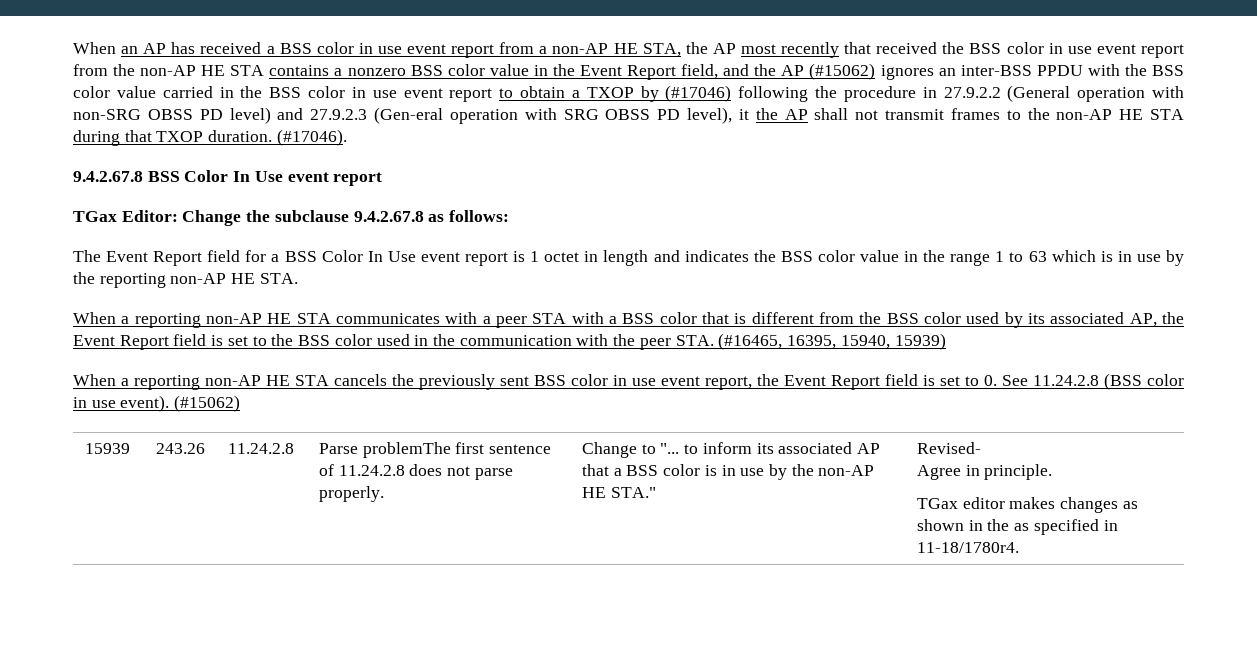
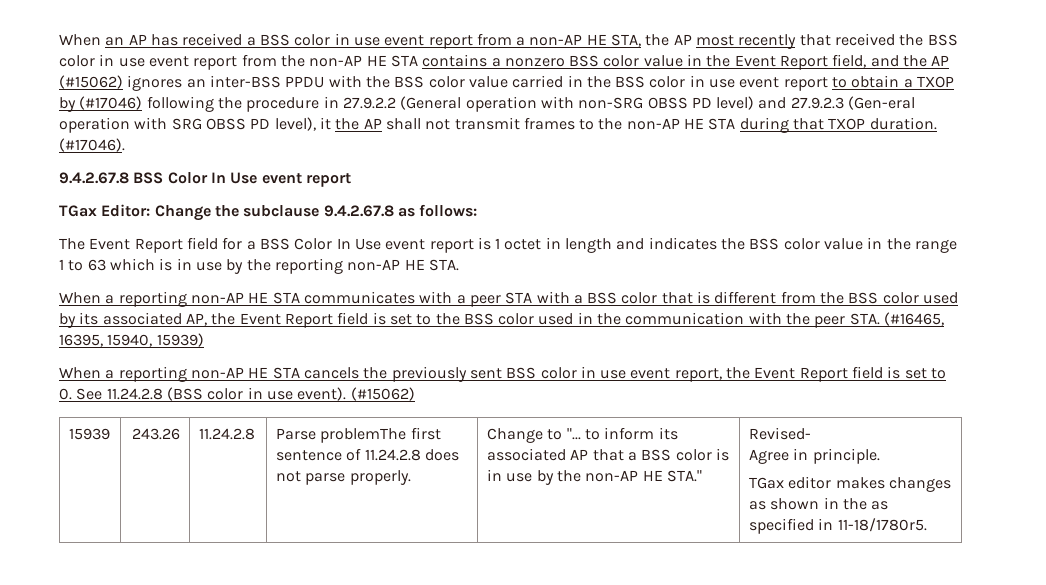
[916,542,1019,553] 11-18/1780r4. -> [837,518,927,532] 11-18/1780r5.

